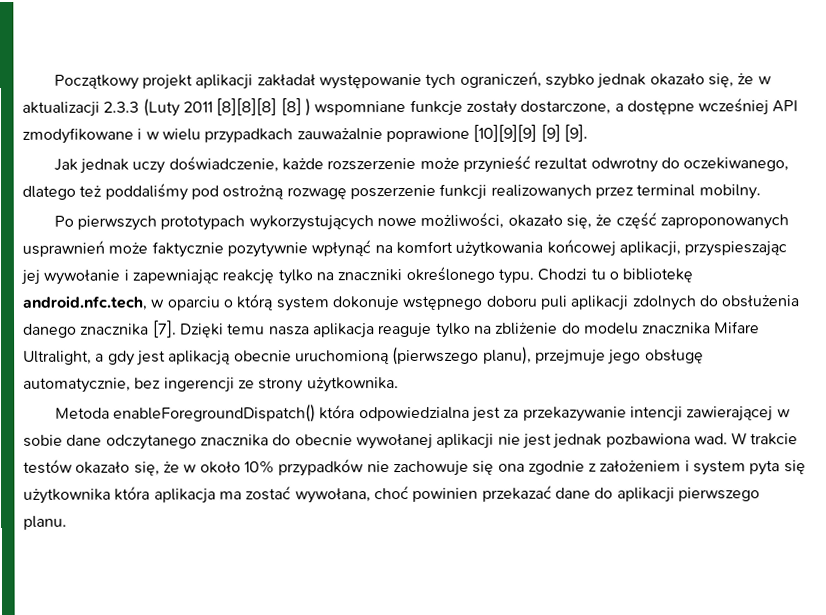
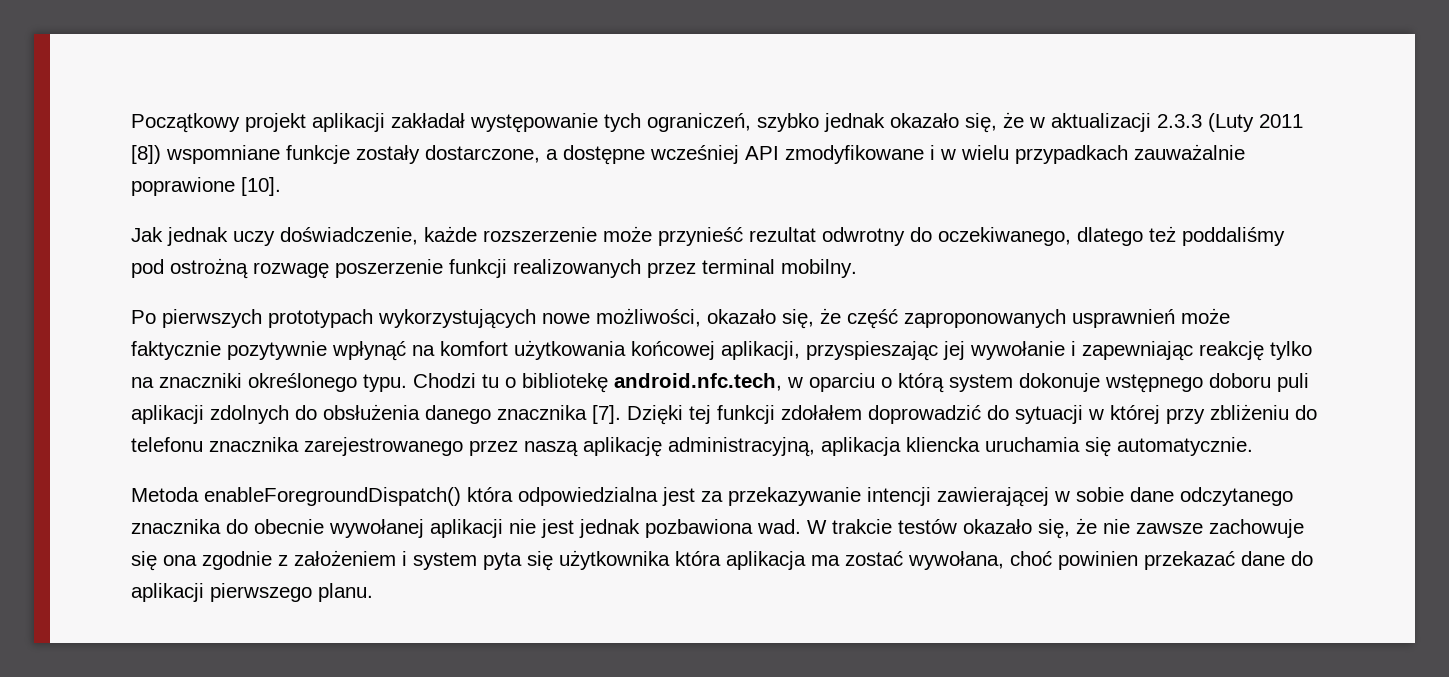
[216,98,311,117] [8][8][8] [8] ) -> [131,145,161,164] [8])
[473,124,588,142] [10][9][9] [9] [9]. -> [241,177,281,196] [10].
[227,321,761,339] [23,346,704,366] [23,377,399,393] temu nasza aplikacja reaguje tylko na zbliżenie do modelu znacznika Mifare Ultralight, a gdy jest aplikacją obecnie uruchomioną (pierwszego planu), przejmuje jego obsługę automatycznie, bez ingerencji ze strony użytkownika. -> [689,404,1317,424] [131,437,1253,457] tej funkcji zdołałem doprowadzić do sytuacji w której przy zbliżeniu do telefonu znacznika zarejestrowanego przez naszą aplikację administracyjną, aplikacja kliencka uruchamia się automatycznie.
[183,459,390,477] w około 10% przypadków nie -> [1103,519,1203,534] nie zawsze

